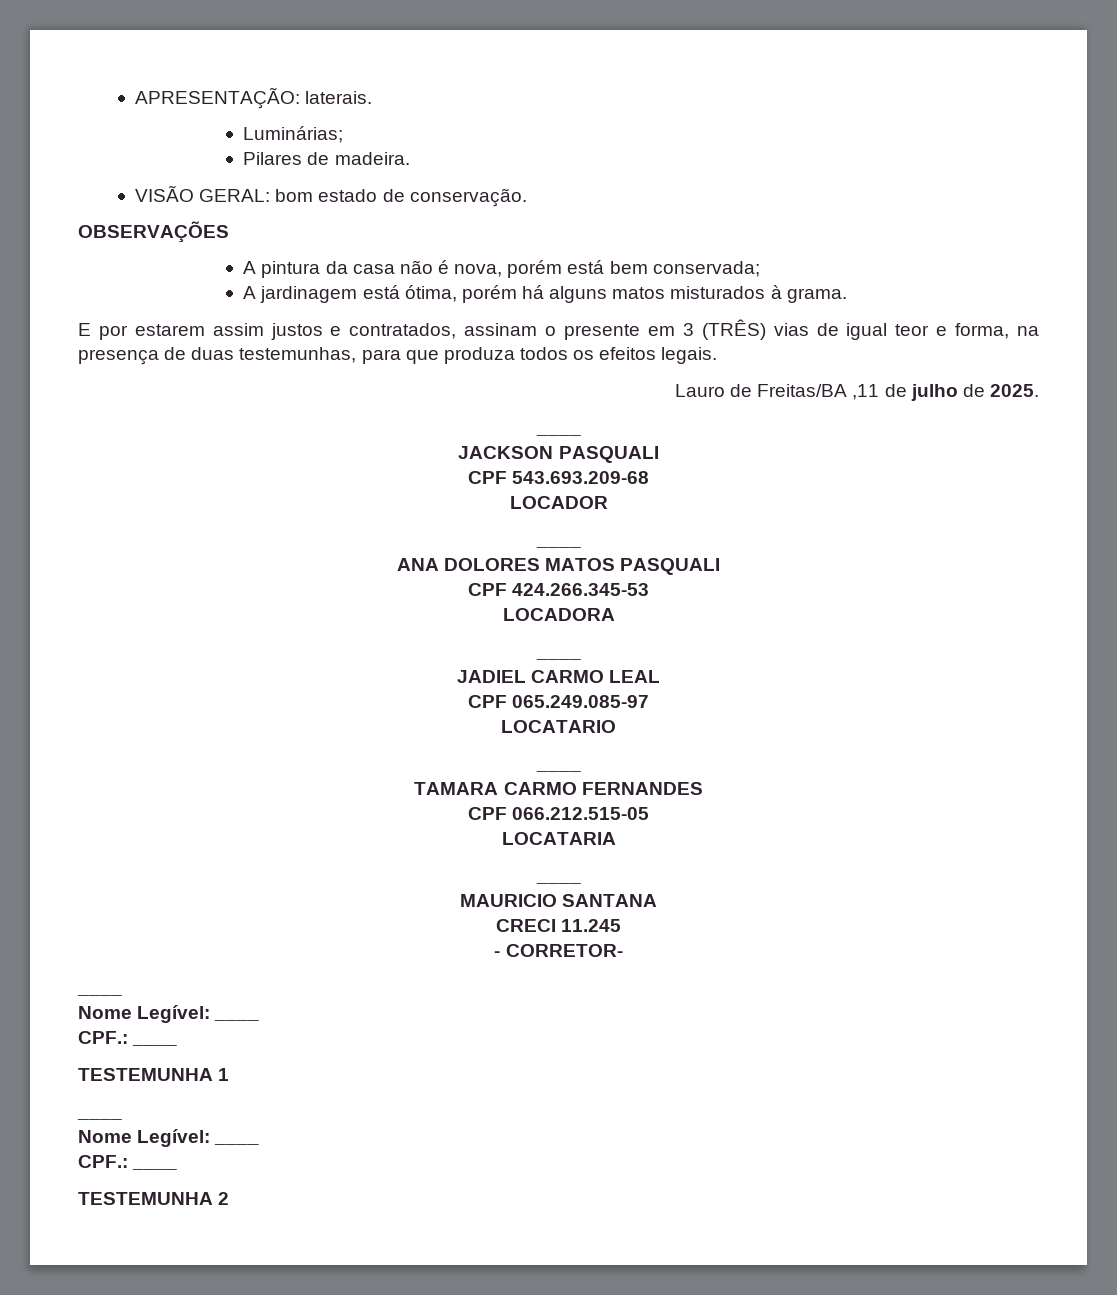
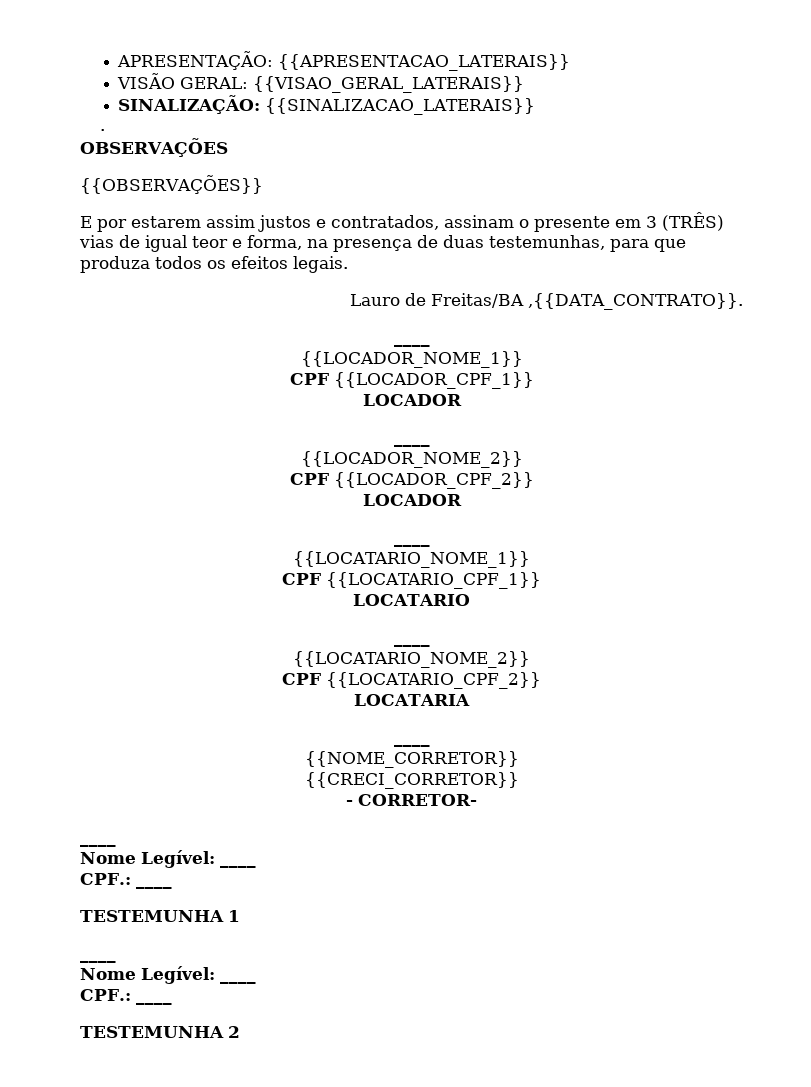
[305,91,373,104] [243,126,344,143] [243,152,410,165] [135,185,527,207] [78,221,229,243] [243,260,760,278] [243,285,847,303] laterais. // Luminárias; // Pilares de madeira. // VISÃO GERAL: bom estado de conservação. // OBSERVAÇÕES // A pintura da casa não é nova, porém está bem conservada; // A jardinagem está ótima, porém há alguns matos misturados à grama. -> [278,54,571,71] [117,73,525,93] [118,95,536,115] [100,129,106,131] [80,138,228,157] [80,175,263,194] {{APRESENTACAO_LATERAIS}} // VISÃO GERAL: {{VISAO_GERAL_LATERAIS}} // SINALIZAÇÃO: {{SINALIZACAO_LATERAIS}} // . // OBSERVAÇÕES // {{OBSERVAÇÕES}}
[852,384,1039,401] [535,434,581,436] [458,446,659,463] [467,471,650,484] [509,496,608,509] [535,546,581,548] [396,558,721,575] [467,583,650,596] [502,608,615,621] [535,658,581,660] [456,670,661,683] [467,695,650,708] ,11 de julho de 2025. // ____ // JACKSON PASQUALI // CPF 543.693.209-68 // LOCADOR // ____ // ANA DOLORES MATOS PASQUALI // CPF 424.266.345-53 // LOCADORA // ____ // JADIEL CARMO LEAL // CPF 065.249.085-97 -> [528,293,744,310] [393,343,430,347] [300,351,523,368] [289,372,534,389] [362,394,462,406] [393,443,430,447] [300,451,523,468] [289,472,534,489] [362,494,462,506] [393,543,430,547] [292,551,531,568] [281,572,542,589] ,{{DATA_CONTRATO}}. // ____ // {{LOCADOR_NOME_1}} // CPF {{LOCADOR_CPF_1}} // LOCADOR // ____ // {{LOCADOR_NOME_2}} // CPF {{LOCADOR_CPF_2}} // LOCADOR // ____ // {{LOCATARIO_NOME_1}} // CPF {{LOCATARIO_CPF_1}}
[414,782,703,795] [467,807,650,820] TAMARA CARMO FERNANDES // CPF 066.212.515-05 -> [292,651,531,668] [281,672,542,689] {{LOCATARIO_NOME_2}} // CPF {{LOCATARIO_CPF_2}}
[459,894,658,907] [495,919,622,932] MAURICIO SANTANA // CRECI 11.245 -> [304,751,519,768] [304,772,519,789] {{NOME_CORRETOR}} // {{CRECI_CORRETOR}}

